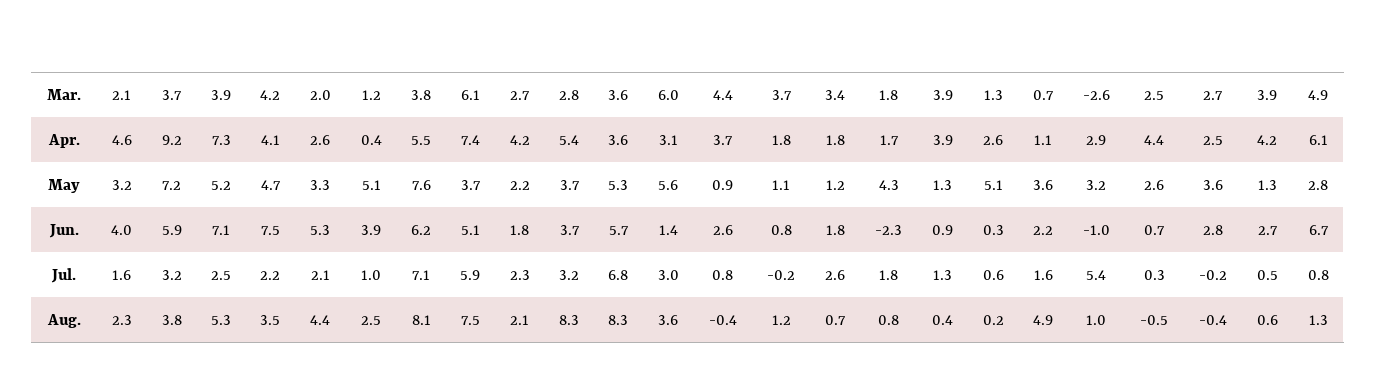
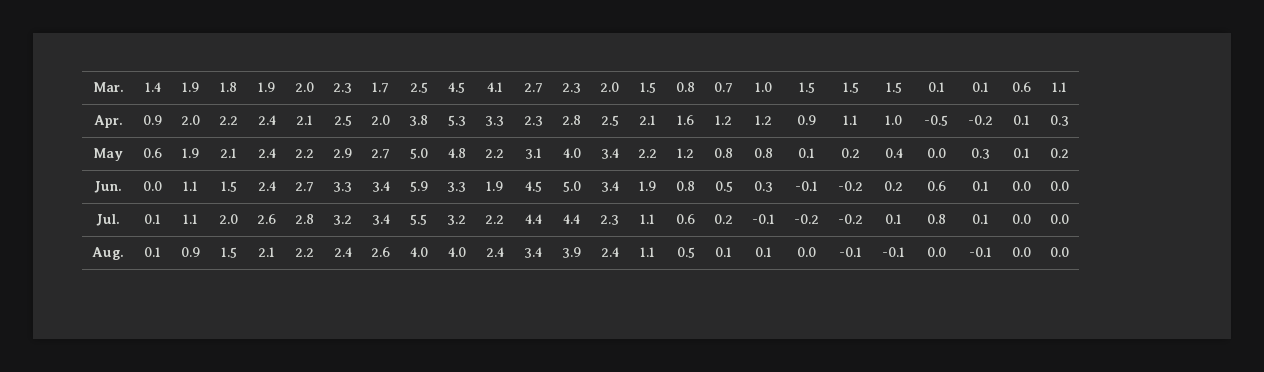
[112,90,131,100] [162,90,182,100] [211,90,231,100] [260,90,280,100] [309,90,331,100] [361,90,381,100] [411,90,431,100] [460,90,480,100] [510,91,530,100] [559,90,579,100] [608,90,628,100] [657,90,679,100] [712,90,733,100] [771,90,792,100] [825,90,845,100] [879,90,898,100] [932,90,953,100] [983,90,1003,100] [1033,90,1054,100] [1082,90,1110,100] [1144,91,1164,100] [1203,91,1223,100] [1257,90,1277,100] [1308,90,1328,100] [47,134,80,148] [111,135,132,145] [161,135,182,145] [211,135,231,145] [260,135,280,145] [310,135,330,145] [360,135,382,145] [411,136,431,145] [460,135,480,145] [509,135,530,145] [559,135,579,145] [608,135,628,145] [658,135,678,145] [713,135,733,145] [771,135,791,145] [825,135,845,145] [879,135,899,145] [932,135,953,145] [983,135,1003,145] [1034,135,1052,145] [1086,135,1106,145] [1144,135,1164,145] [1202,136,1223,145] [1257,135,1277,145] [1308,135,1328,145] [48,179,80,193] [111,180,132,190] [162,181,181,190] [211,181,231,190] [260,180,281,190] [310,180,330,190] [361,180,381,190] [411,180,431,190] [460,180,481,190] [509,181,530,190] [559,180,580,190] [608,180,628,190] [658,180,678,190] [712,180,733,190] [772,180,790,190] [825,180,845,190] [878,180,899,190] [933,180,952,190] [983,180,1003,190] [1033,180,1053,190] [1086,180,1106,190] [1144,180,1164,190] [1202,180,1223,190] [1257,180,1277,190] [1308,180,1328,190] [48,224,79,238] [111,225,132,235] [161,225,182,235] [212,225,230,235] [260,226,280,235] [310,225,330,235] [361,225,381,235] [411,225,431,235] [460,225,480,235] [510,225,529,235] [559,225,580,235] [608,226,629,235] [658,225,678,235] [712,225,733,235] [770,225,792,235] [825,225,845,235] [875,225,902,235] [932,225,953,235] [982,225,1004,235] [1033,226,1053,235] [1082,225,1110,235] [1144,225,1165,235] [1202,225,1223,235] [1257,226,1278,235] [1308,225,1329,235] [51,268,76,283] [112,270,131,280] [161,270,182,280] [211,271,231,280] [260,271,280,280] [310,270,330,280] [361,270,381,280] [412,270,430,280] [460,270,480,280] [509,270,530,280] [559,270,579,280] [608,270,628,280] [657,270,679,280] [712,270,733,280] [767,270,795,280] [825,270,845,280] [879,270,898,280] [933,270,952,280] [982,270,1004,280] [1033,270,1053,280] [1086,270,1106,280] [1143,270,1165,280] [1198,270,1227,280] [1256,270,1278,280] [1307,270,1329,280] [46,314,81,328] [111,315,132,325] [161,315,182,325] [211,315,231,325] [260,315,280,325] [310,315,330,325] [361,316,381,325] [411,315,431,325] [460,316,480,325] [510,315,529,325] [559,315,579,325] [608,315,628,325] [658,315,678,325] [708,315,737,325] [771,315,791,325] [825,315,846,325] [878,315,899,325] [932,315,953,325] [982,315,1004,325] [1033,315,1053,325] [1086,315,1106,325] [1140,315,1168,325] [1198,315,1227,325] [1256,315,1278,325] [1308,315,1328,325] 2.1 | 3.7 | 3.9 | 4.2 | 2.0 | 1.2 | 3.8 | 6.1 | 2.7 | 2.8 | 3.6 | 6.0 | 4.4 | 3.7 | 3.4 | 1.8 | 3.9 | 1.3 | 0.7 | -2.6 | 2.5 | 2.7 | 3.9 | 4.9 // Apr. | 4.6 | 9.2 | 7.3 | 4.1 | 2.6 | 0.4 | 5.5 | 7.4 | 4.2 | 5.4 | 3.6 | 3.1 | 3.7 | 1.8 | 1.8 | 1.7 | 3.9 | 2.6 | 1.1 | 2.9 | 4.4 | 2.5 | 4.2 | 6.1 // May | 3.2 | 7.2 | 5.2 | 4.7 | 3.3 | 5.1 | 7.6 | 3.7 | 2.2 | 3.7 | 5.3 | 5.6 | 0.9 | 1.1 | 1.2 | 4.3 | 1.3 | 5.1 | 3.6 | 3.2 | 2.6 | 3.6 | 1.3 | 2.8 // Jun. | 4.0 | 5.9 | 7.1 | 7.5 | 5.3 | 3.9 | 6.2 | 5.1 | 1.8 | 3.7 | 5.7 | 1.4 | 2.6 | 0.8 | 1.8 | -2.3 | 0.9 | 0.3 | 2.2 | -1.0 | 0.7 | 2.8 | 2.7 | 6.7 // Jul. | 1.6 | 3.2 | 2.5 | 2.2 | 2.1 | 1.0 | 7.1 | 5.9 | 2.3 | 3.2 | 6.8 | 3.0 | 0.8 | -0.2 | 2.6 | 1.8 | 1.3 | 0.6 | 1.6 | 5.4 | 0.3 | -0.2 | 0.5 | 0.8 // Aug. | 2.3 | 3.8 | 5.3 | 3.5 | 4.4 | 2.5 | 8.1 | 7.5 | 2.1 | 8.3 | 8.3 | 3.6 | -0.4 | 1.2 | 0.7 | 0.8 | 0.4 | 0.2 | 4.9 | 1.0 | -0.5 | -0.4 | 0.6 | 1.3 -> [144,82,161,92] [182,82,199,92] [220,82,237,92] [258,82,275,92] [295,82,314,92] [333,83,352,93] [372,82,389,93] [409,82,428,93] [448,82,465,93] [486,82,503,92] [523,83,543,93] [562,83,581,93] [600,82,619,92] [639,82,656,93] [676,82,695,92] [714,82,733,93] [755,82,772,92] [798,82,815,93] [842,82,859,93] [885,82,902,93] [927,82,945,92] [971,82,989,92] [1012,82,1031,92] [1052,82,1067,92] [93,115,123,128] [143,115,162,125] [181,115,200,125] [219,116,238,125] [257,115,276,125] [296,115,313,125] [333,115,352,126] [371,115,390,125] [409,115,428,126] [447,115,466,126] [485,116,504,126] [523,116,543,126] [562,115,581,125] [600,115,619,126] [639,115,656,125] [677,115,694,125] [715,115,732,125] [755,115,772,125] [797,115,816,125] [843,115,858,125] [885,115,902,125] [924,115,948,126] [967,115,993,125] [1013,115,1030,125] [1050,115,1069,126] [93,148,123,161] [143,148,162,158] [182,148,199,158] [220,148,237,158] [257,148,276,158] [295,149,314,158] [333,148,352,158] [371,149,390,159] [409,148,428,159] [447,148,466,158] [485,149,504,158] [524,148,542,159] [562,148,581,158] [600,148,619,159] [638,149,657,158] [677,148,694,158] [714,148,733,158] [754,148,773,158] [798,148,815,158] [841,148,860,158] [884,148,903,158] [926,148,946,158] [970,148,990,159] [1013,148,1030,158] [1050,148,1069,158] [93,181,122,193] [143,181,162,191] [183,181,198,191] [220,181,237,192] [257,181,276,191] [295,182,314,192] [333,182,352,192] [371,181,390,192] [409,181,428,192] [447,182,466,192] [486,181,503,191] [524,181,542,192] [562,181,581,192] [600,181,619,192] [639,181,656,191] [676,181,695,191] [714,181,733,192] [754,181,773,192] [795,181,818,191] [838,181,863,191] [884,181,903,191] [926,181,946,191] [971,181,989,191] [1012,181,1031,191] [1050,181,1069,191] [95,214,120,226] [144,214,161,224] [183,214,198,224] [219,214,238,224] [257,214,276,224] [295,214,314,224] [333,215,352,225] [371,214,390,225] [410,214,427,225] [447,215,466,225] [485,215,504,224] [524,214,542,224] [563,214,580,224] [600,215,619,225] [640,214,655,224] [676,214,695,224] [714,214,733,224] [752,214,775,224] [794,214,819,224] [838,214,863,224] [885,214,902,224] [926,214,946,224] [971,214,989,224] [1012,214,1031,224] [1050,214,1069,224] [92,247,124,260] [144,247,161,257] [181,247,200,257] [220,247,237,258] [258,247,275,257] [295,248,314,257] [333,247,352,257] [371,247,390,257] [409,247,428,257] [447,247,466,257] [485,247,504,257] [524,247,542,258] [562,247,581,258] [600,247,619,257] [640,247,655,257] [676,247,695,258] [715,247,732,257] [755,247,772,257] [797,247,816,257] [839,247,862,257] [882,247,905,257] [926,247,946,257] [968,247,992,257] [1012,247,1031,257] [1050,247,1069,257] 1.4 | 1.9 | 1.8 | 1.9 | 2.0 | 2.3 | 1.7 | 2.5 | 4.5 | 4.1 | 2.7 | 2.3 | 2.0 | 1.5 | 0.8 | 0.7 | 1.0 | 1.5 | 1.5 | 1.5 | 0.1 | 0.1 | 0.6 | 1.1 // Apr. | 0.9 | 2.0 | 2.2 | 2.4 | 2.1 | 2.5 | 2.0 | 3.8 | 5.3 | 3.3 | 2.3 | 2.8 | 2.5 | 2.1 | 1.6 | 1.2 | 1.2 | 0.9 | 1.1 | 1.0 | -0.5 | -0.2 | 0.1 | 0.3 // May | 0.6 | 1.9 | 2.1 | 2.4 | 2.2 | 2.9 | 2.7 | 5.0 | 4.8 | 2.2 | 3.1 | 4.0 | 3.4 | 2.2 | 1.2 | 0.8 | 0.8 | 0.1 | 0.2 | 0.4 | 0.0 | 0.3 | 0.1 | 0.2 // Jun. | 0.0 | 1.1 | 1.5 | 2.4 | 2.7 | 3.3 | 3.4 | 5.9 | 3.3 | 1.9 | 4.5 | 5.0 | 3.4 | 1.9 | 0.8 | 0.5 | 0.3 | -0.1 | -0.2 | 0.2 | 0.6 | 0.1 | 0.0 | 0.0 // Jul. | 0.1 | 1.1 | 2.0 | 2.6 | 2.8 | 3.2 | 3.4 | 5.5 | 3.2 | 2.2 | 4.4 | 4.4 | 2.3 | 1.1 | 0.6 | 0.2 | -0.1 | -0.2 | -0.2 | 0.1 | 0.8 | 0.1 | 0.0 | 0.0 // Aug. | 0.1 | 0.9 | 1.5 | 2.1 | 2.2 | 2.4 | 2.6 | 4.0 | 4.0 | 2.4 | 3.4 | 3.9 | 2.4 | 1.1 | 0.5 | 0.1 | 0.1 | 0.0 | -0.1 | -0.1 | 0.0 | -0.1 | 0.0 | 0.0

